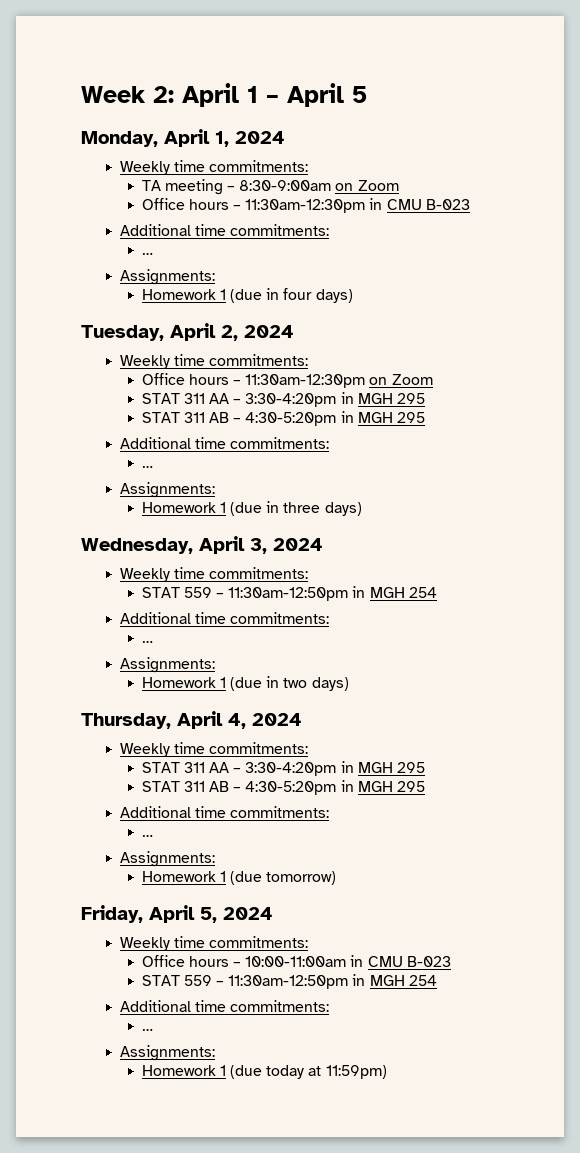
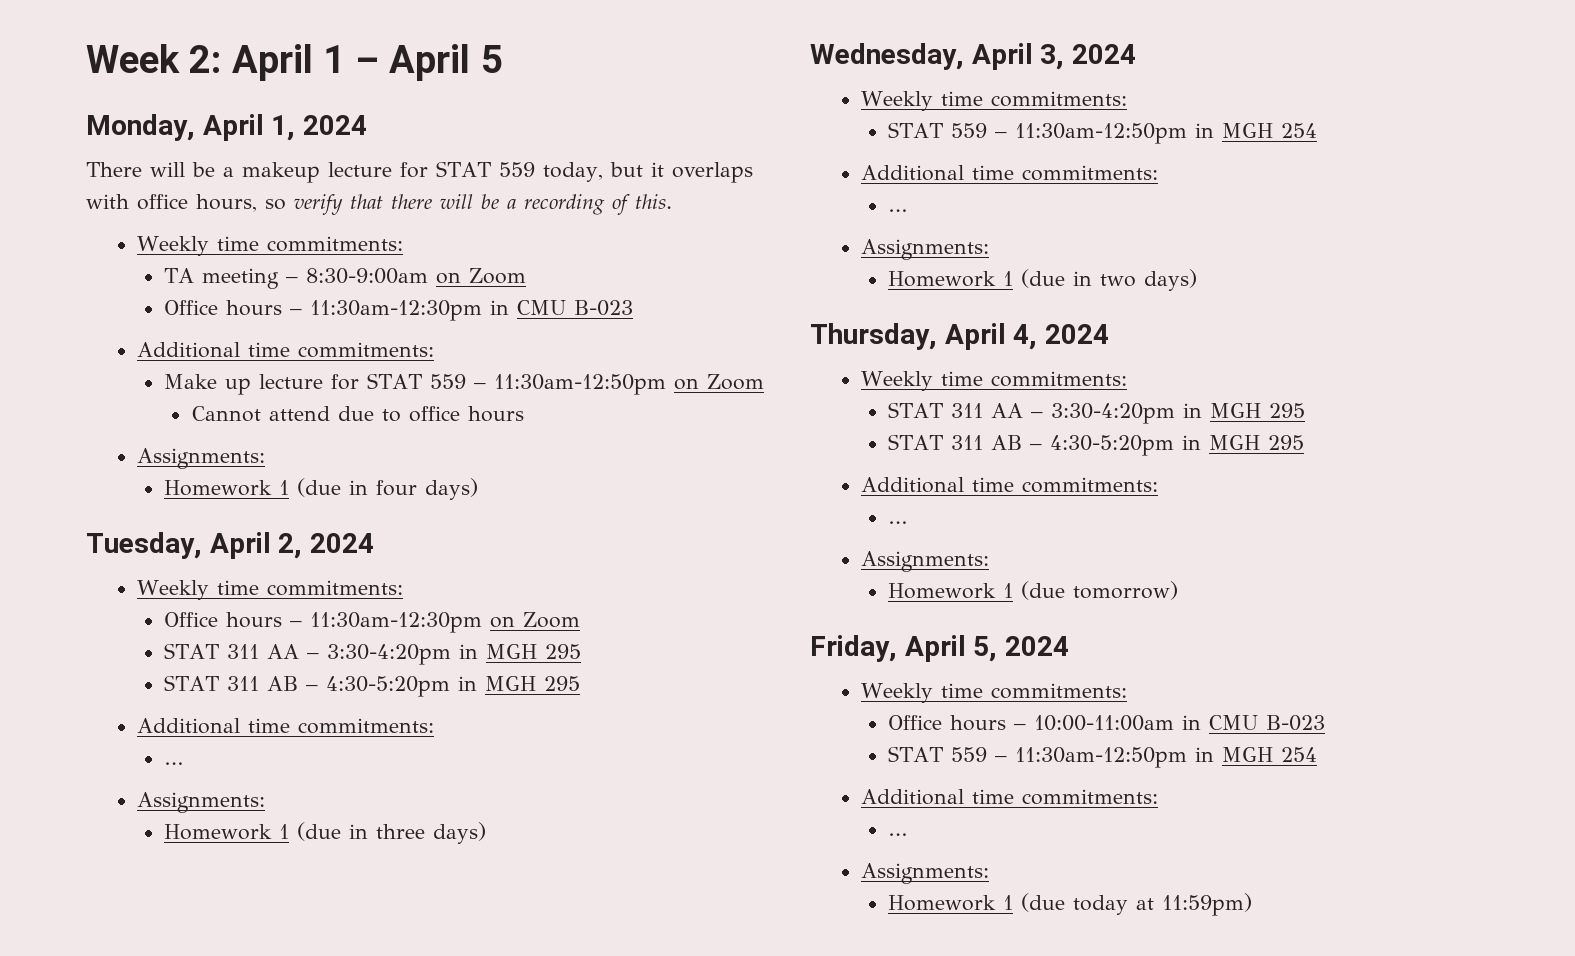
(285, 137) none -> [86,161,753,183] [86,194,672,215] // There will be a makeup lecture for STAT 559 today, but it overlaps with office hours, so verify that there will be a recording of this.
[141,252,153,255] … -> [164,373,765,395] [191,406,524,422] Make up lecture for STAT 559 – 11:30am-12:50pm on Zoom // Cannot attend due to office hours

